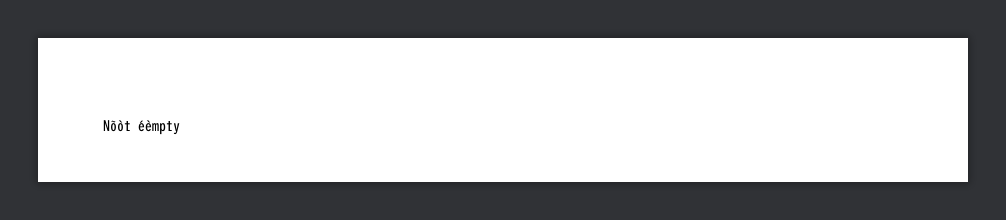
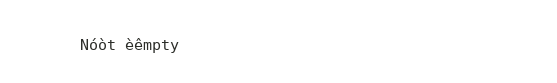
[103,120,180,135] Nõòt éèmpty -> [80,38,179,53] Nóòt èêmpty

